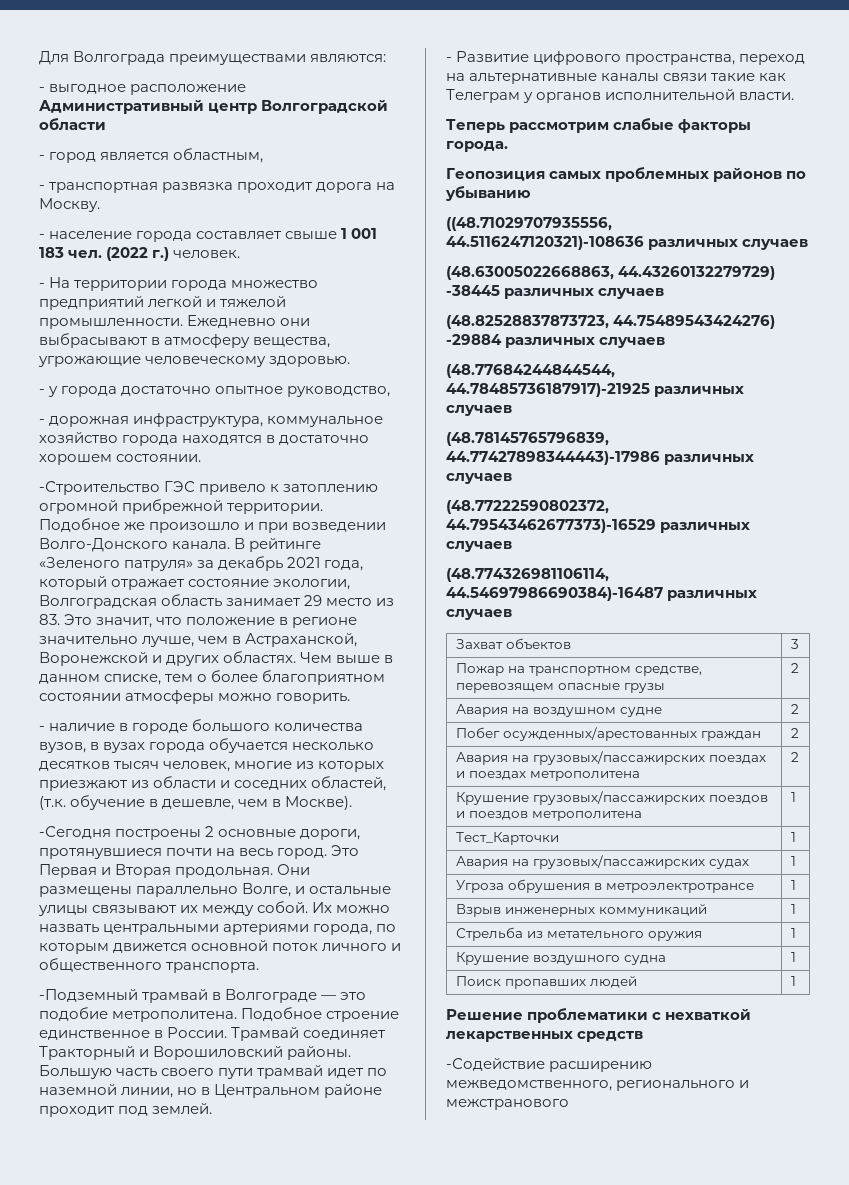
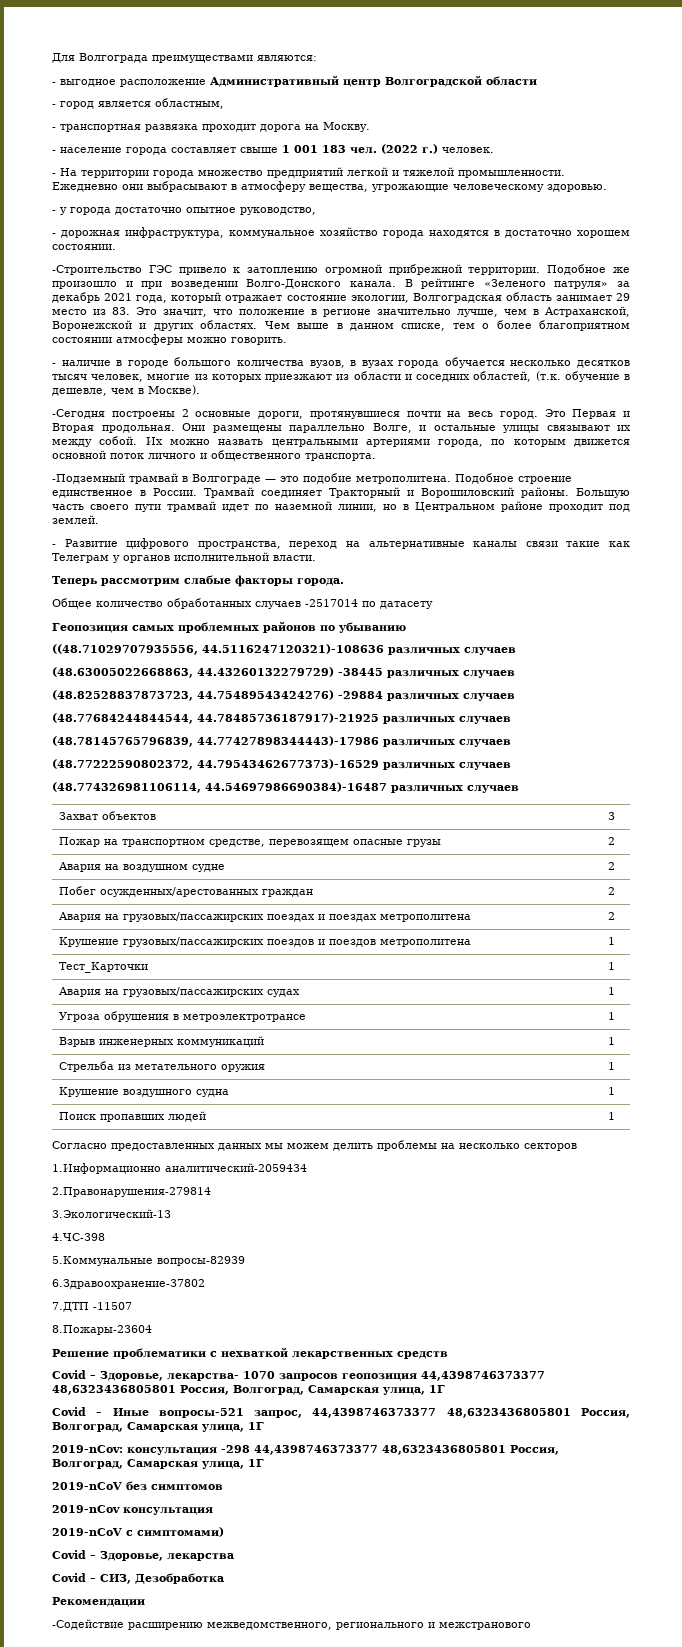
(508, 146) none -> [52,598,433,609] // Общее количество обработанных случаев -2517014 по датасету
(796, 981) none -> [52,1140,577,1151] [52,1163,307,1174] [52,1187,211,1197] [52,1209,171,1218] [52,1233,105,1241] [52,1256,245,1266] [52,1279,205,1289] [52,1302,132,1312] [52,1325,152,1335] // Согласно предоставленных данных мы можем делить проблемы на несколько секторов // 1.Информационно аналитический-2059434 // 2.Правонарушения-279814 // 3.Экологический-13 // 4.ЧС-398 // 5.Коммунальные вопросы-82939 // 6.Здравоохранение-37802 // 7.ДТП -11507 // 8.Пожары-23604
(644, 1036) none -> [52,1370,545,1381] [52,1385,445,1395] [52,1407,631,1418] [52,1422,264,1432] [52,1445,559,1455] [52,1459,264,1469] [52,1481,223,1491] [52,1505,213,1515] [52,1527,224,1537] [52,1550,234,1561] [52,1573,224,1584] [52,1597,145,1607] // Covid – Здоровье, лекарства- 1070 запросов геопозиция 44,4398746373377 48,6323436805801 Россия, Волгоград, Самарская улица, 1Г // Covid – Иные вопросы-521 запрос, 44,4398746373377 48,6323436805801 Россия, Волгоград, Самарская улица, 1Г // 2019-nCov: консультация -298 44,4398746373377 48,6323436805801 Россия, Волгоград, Самарская улица, 1Г // 2019-nCoV без симптомов // 2019-nCov консультация // 2019-nCoV с симптомами) // Covid – Здоровье, лекарства // Covid – СИЗ, Дезобработка // Рекомендации

